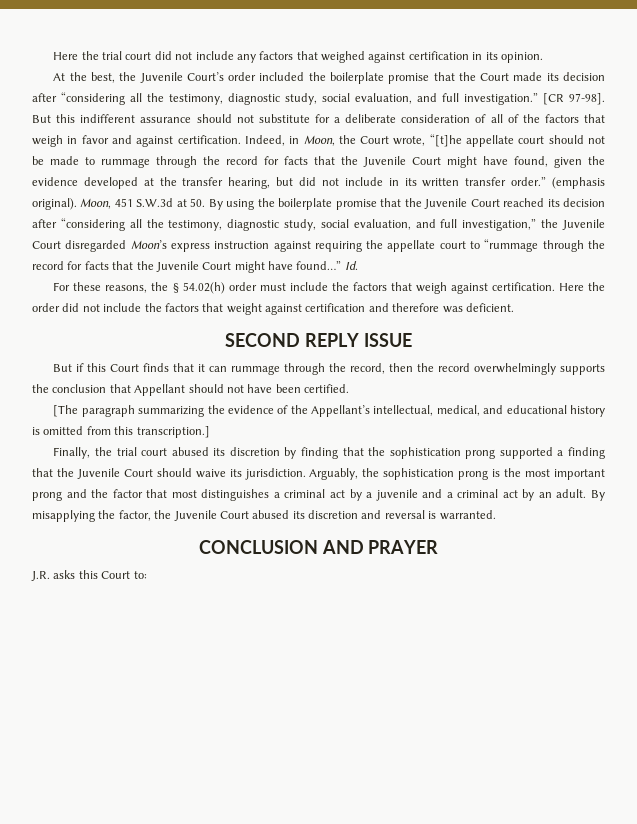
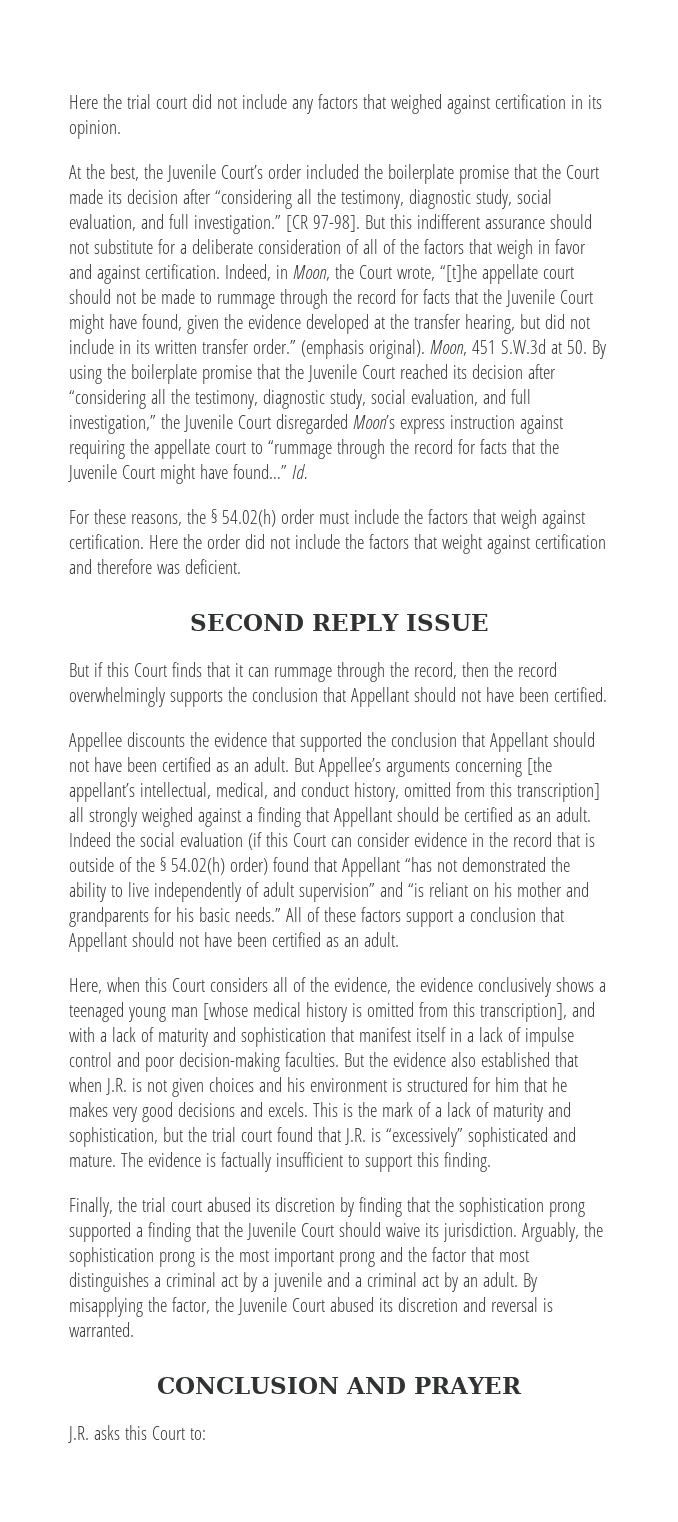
[53,405,567,417] [The paragraph summarizing the evidence of the Appellant’s intellectual, medical, and educational -> [69,732,595,752] [69,757,552,777] [69,782,600,802] [69,807,591,827] [69,832,595,850] [69,857,570,877] [69,882,589,902] [69,907,564,927] [69,932,399,952] [69,977,606,997] [69,1002,301,1022] Appellee discounts the evidence that supported the conclusion that Appellant should not have been certified as an adult. But Appellee’s arguments concerning [the appellant’s intellectual, medical, and conduct history, omitted from this transcription] all strongly weighed against a finding that Appellant should be certified as an adult. Indeed the social evaluation (if this Court can consider evidence in the record that is outside of the § 54.02(h) order) found that Appellant “has not demonstrated the ability to live independently of adult supervision” and “is reliant on his mother and grandparents for his basic needs.” All of these factors support a conclusion that Appellant should not have been certified as an adult. // Here, when this Court considers all of the evidence, the evidence conclusively shows a teenaged young man [whose medical
[136,426,210,438] transcription.] -> [479,1002,595,1022] [69,1027,574,1047] [69,1052,578,1072] [69,1077,567,1097] [69,1102,571,1122] [69,1127,576,1147] [69,1152,491,1172] transcription], and with a lack of maturity and sophistication that manifest itself in a lack of impulse control and poor decision-making faculties. But the evidence also established that when J.R. is not given choices and his environment is structured for him that he makes very good decisions and excels. This is the mark of a lack of maturity and sophistication, but the trial court found that J.R. is “excessively” sophisticated and mature. The evidence is factually insufficient to support this finding.

